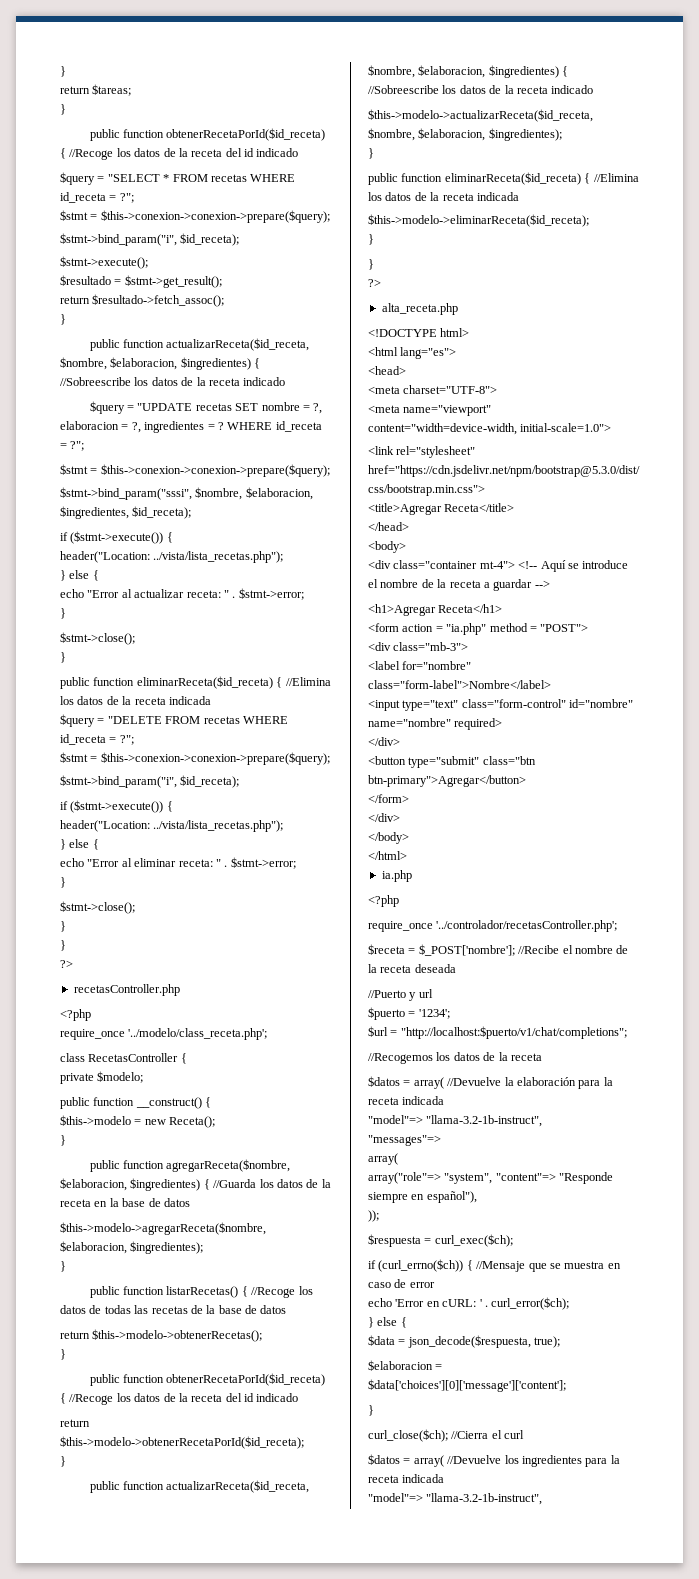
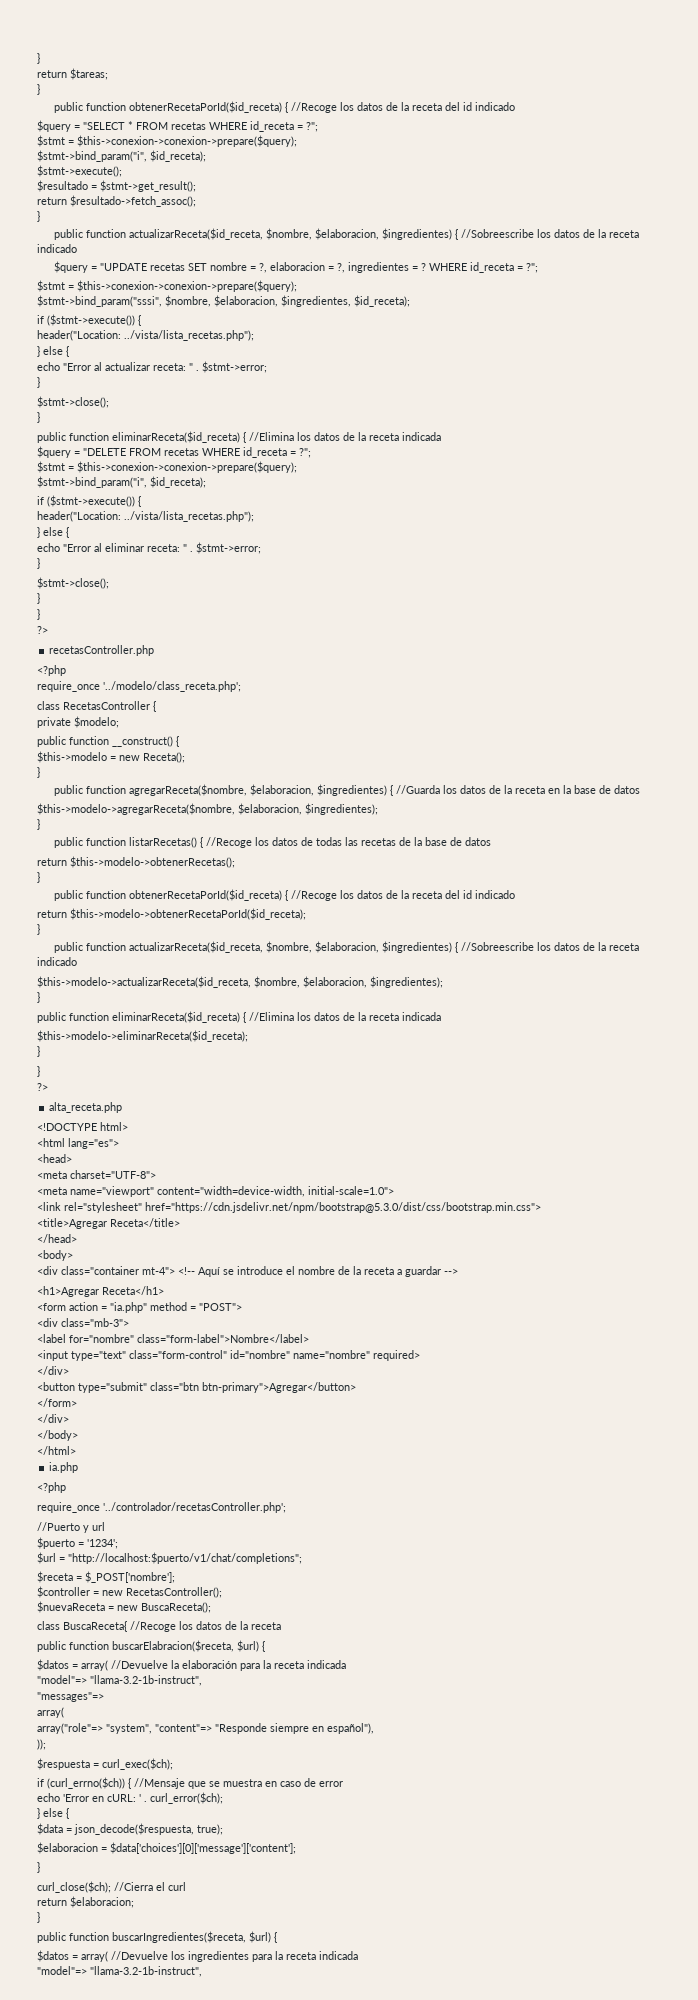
[368,944,629,956] [368,964,456,973] // $receta = $_POST['nombre']; //Recibe el nombre de la receta deseada -> (286, 1507) none
[368,1052,542,1064] //Recogemos los datos de la receta -> [37,1571,175,1583] [37,1586,222,1598] [37,1601,211,1613] [37,1621,281,1632] [37,1640,265,1652] $receta = $_POST['nombre']; // $controller = new RecetasController(); // $nuevaReceta = new BuscaReceta(); // class BuscaReceta{ //Recoge los datos de la receta // public function buscarElabracion($receta, $url) {
(525, 1434) none -> [37,1896,134,1908] [37,1912,40,1923] [37,1931,277,1943] // return $elaboracion; // } // public function buscarIngredientes($receta, $url) {

